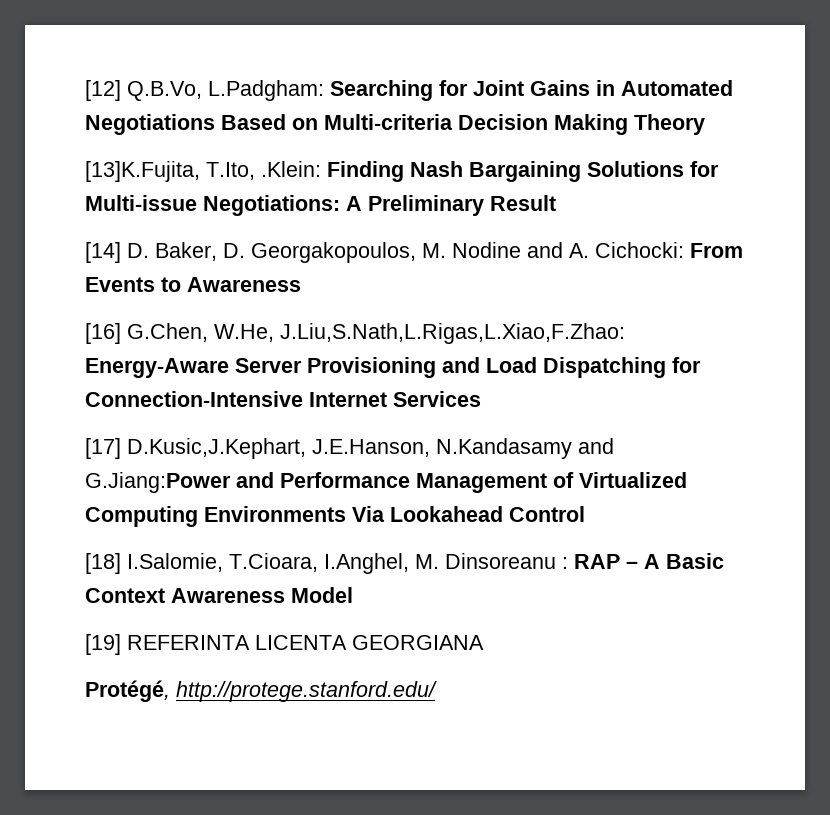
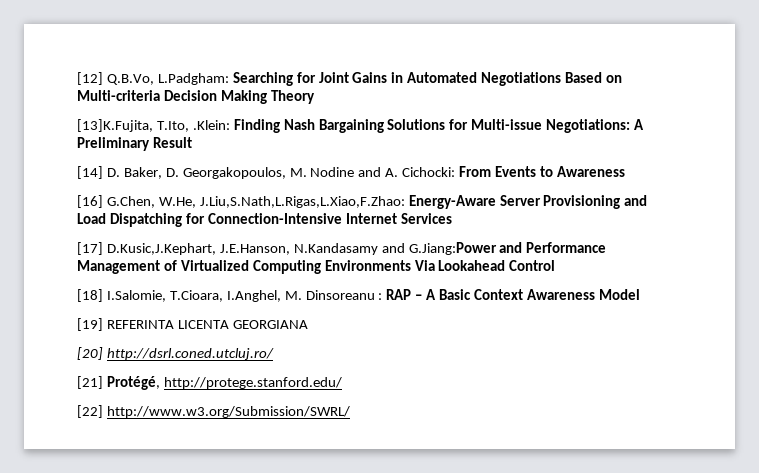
(484, 642) none -> [77,347,274,360] [77,376,103,389] [20] http://dsrl.coned.utcluj.ro/ // [21]
(437, 691) none -> [77,405,350,418] // [22] http://www.w3.org/Submission/SWRL/

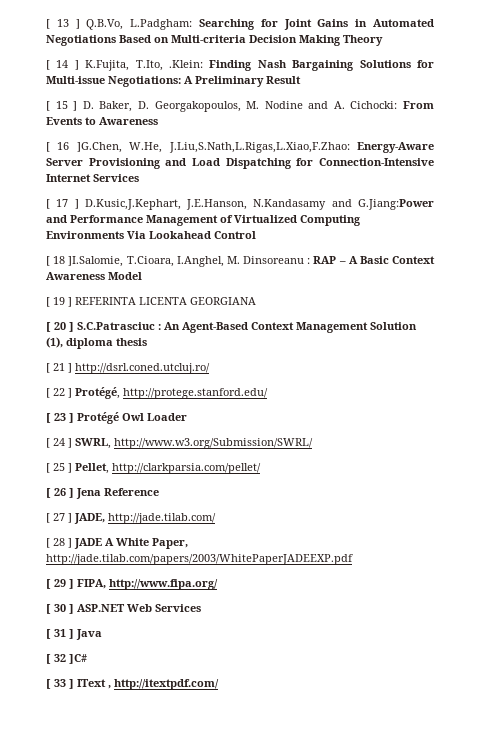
[77,72,103,85] [12] -> [46,19,80,29] [ 13 ]
[77,119,153,132] [13]K.Fujita, -> [46,60,130,71] [ 14 ] K.Fujita,
[77,166,103,179] [14] -> [46,101,78,111] [ 15 ]
[77,195,155,208] [16] G.Chen, -> [46,142,122,153] [ 16 ]G.Chen,
[77,242,103,255] [17] -> [46,199,79,209] [ 17 ]
[77,289,166,302] [18] I.Salomie, -> [46,256,124,267] [ 18 ]I.Salomie,
[77,318,103,331] [19] -> [46,297,72,307] [ 19 ]
[77,347,274,360] [77,376,342,390] [77,405,350,418] [20] http://dsrl.coned.utcluj.ro/ // [21] Protégé, http://protege.stanford.edu/ // [22] http://www.w3.org/Submission/SWRL/ -> [46,322,417,333] [46,337,147,349] [46,363,210,374] [46,387,268,399] [46,412,187,424] [46,438,313,449] [46,463,261,474] [46,488,159,499] [46,513,216,524] [46,538,188,549] [46,554,353,565] [46,579,218,590] [46,604,201,614] [46,629,102,640] [46,654,87,664] [46,679,219,690] [ 20 ] S.C.Patrasciuc : An Agent-Based Context Management Solution (1), diploma thesis // [ 21 ] http://dsrl.coned.utcluj.ro/ // [ 22 ] Protégé, http://protege.stanford.edu/ // [ 23 ] Protégé Owl Loader // [ 24 ] SWRL, http://www.w3.org/Submission/SWRL/ // [ 25 ] Pellet, http://clarkparsia.com/pellet/ // [ 26 ] Jena Reference // [ 27 ] JADE, http://jade.tilab.com/ // [ 28 ] JADE A White Paper, http://jade.tilab.com/papers/2003/WhitePaperJADEEXP.pdf // [ 29 ] FIPA, http://www.fipa.org/ // [ 30 ] ASP.NET Web Services // [ 31 ] Java // [ 32 ]C# // [ 33 ] IText , http://itextpdf.com/

